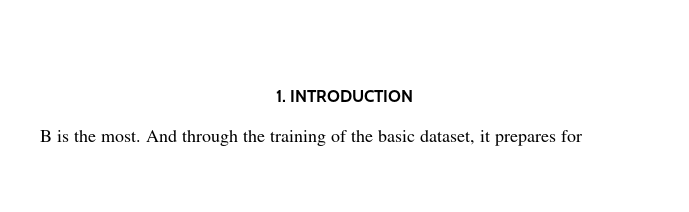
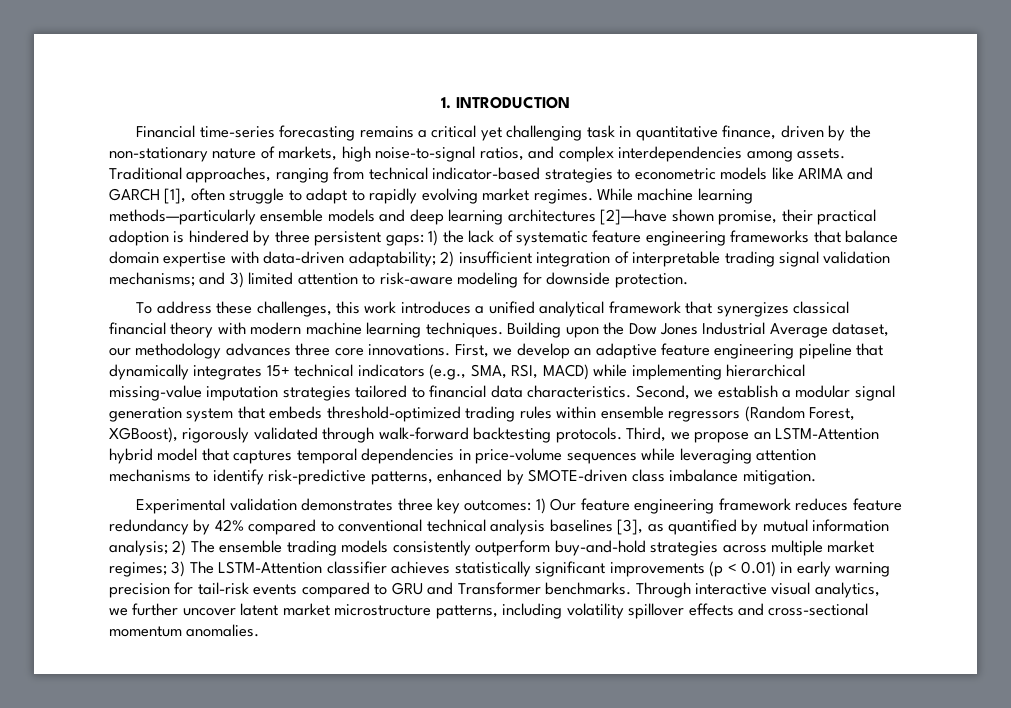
[40,130,583,146] B is the most. And through the training of the basic dataset, it prepares for -> [136,125,871,141] [109,146,846,162] [109,167,874,183] [109,188,753,204] [109,209,877,225] [109,230,899,246] [109,251,891,267] [109,272,688,288] [136,301,850,317] [109,322,890,338] [109,343,884,359] [109,364,806,380] [109,385,895,401] [109,406,856,422] [109,427,880,443] [109,448,817,464] [109,469,816,485] [136,498,902,514] [109,519,890,535] [109,540,875,556] [109,561,891,577] [109,582,880,598] [109,603,869,619] [109,624,260,637] Financial time-series forecasting remains a critical yet challenging task in quantitative finance, driven by the non-stationary nature of markets, high noise-to-signal ratios, and complex interdependencies among assets. Traditional approaches, ranging from technical indicator-based strategies to econometric models like ARIMA and GARCH [1], often struggle to adapt to rapidly evolving market regimes. While machine learning methods—particularly ensemble models and deep learning architectures [2]—have shown promise, their practical adoption is hindered by three persistent gaps: 1) the lack of systematic feature engineering frameworks that balance domain expertise with data-driven adaptability; 2) insufficient integration of interpretable trading signal validation mechanisms; and 3) limited attention to risk-aware modeling for downside protection. // To address these challenges, this work introduces a unified analytical framework that synergizes classical financial theory with modern machine learning techniques. Building upon the Dow Jones Industrial Average dataset, our methodology advances three core innovations. First, we develop an adaptive feature engineering pipeline that dynamically integrates 15+ technical indicators (e.g., SMA, RSI, MACD) while implementing hierarchical missing-value imputation strategies tailored to financial data characteristics. Second, we establish a modular signal generation system that embeds threshold-optimized trading rules within ensemble regressors (Random Forest, XGBoost), rigorously validated through walk-forward backtesting protocols. Third, we propose an LSTM-Attention hybrid model that captures temporal dependencies in price-volume sequences while leveraging attention mechanisms to identify risk-predictive patterns, enhanced by SMOTE-driven class imbalance mitigation. // Experimental validation demonstrates three key outcomes: 1) Our feature engineering framework reduces feature redundancy by 42% compared to conventional technical analysis baselines [3], as quantified by mutual information analysis; 2) The ensemble trading models consistently outperform buy-and-hold strategies across multiple market regimes; 3) The LSTM-Attention classifier achieves statistically significant improvements (p < 0.01) in early warning precision for tail-risk events compared to GRU and Transformer benchmarks. Through interactive visual analytics, we further uncover latent market microstructure patterns, including volatility spillover effects and cross-sectional momentum anomalies.

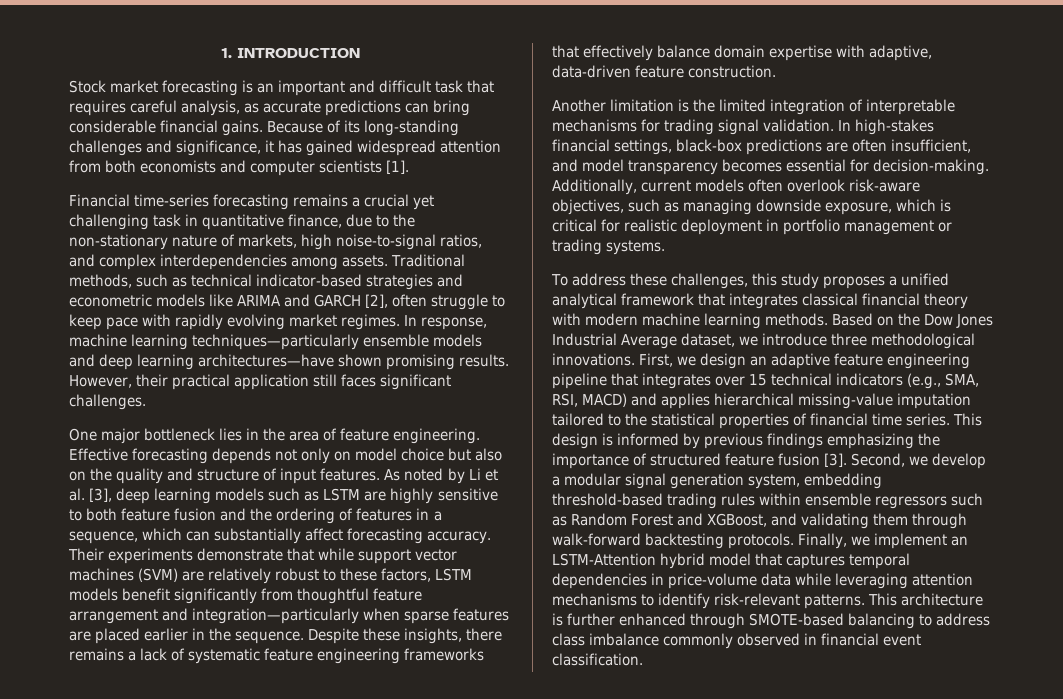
(570, 102) none -> [69,80,495,96] [69,100,471,116] [69,120,460,136] [69,140,502,156] [69,160,410,176] // Stock market forecasting is an important and difficult task that requires careful analysis, as accurate predictions can bring considerable financial gains. Because of its long-standing challenges and significance, it has gained widespread attention from both economists and computer scientists [1].
[431,125,477,138] critical -> [364,194,410,207] crucial
[780,125,846,141] driven by -> [346,214,390,227] due to
[186,167,365,183] approaches, ranging from -> [69,274,188,288] methods, such as
[617,169,631,180] to -> [437,274,464,287] and
[164,188,187,204] [1], -> [365,294,389,308] [2],
[306,188,365,204] adapt to -> [69,314,172,330] keep pace with
[597,188,753,204] [109,209,256,225] While machine learning methods—particularly -> [404,315,488,330] [69,334,360,350] In response, machine learning techniques—particularly
[507,209,877,225] [109,230,464,246] architectures [2]—have shown promise, their practical adoption is hindered by three persistent gaps: 1) the -> [198,354,510,370] [69,374,452,390] [69,394,146,410] [69,428,481,444] [69,448,503,464] [69,468,498,484] [69,488,498,504] [69,508,442,524] [69,528,492,544] [68,548,458,564] [69,568,473,584] [69,588,423,604] [69,608,510,624] [69,628,503,644] [69,648,137,661] architectures—have shown promising results. However, their practical application still faces significant challenges. // One major bottleneck lies in the area of feature engineering. Effective forecasting depends not only on model choice but also on the quality and structure of input features. As noted by Li et al. [3], deep learning models such as LSTM are highly sensitive to both feature fusion and the ordering of features in a sequence, which can substantially affect forecasting accuracy. Their experiments demonstrate that while support vector machines (SVM) are relatively robust to these factors, LSTM models benefit significantly from thoughtful feature arrangement and integration—particularly when sparse features are placed earlier in the sequence. Despite these insights, there remains a
(841, 236) none -> [583,45,654,61] effectively
[263,251,891,267] [109,272,688,288] data-driven adaptability; 2) insufficient integration of interpretable trading signal validation mechanisms; and 3) limited attention to risk-aware modeling for downside protection. -> [869,45,933,61] [552,65,777,78] [552,99,956,115] [552,119,935,135] [552,139,972,155] [552,159,990,175] [552,179,921,195] [552,199,952,215] [552,219,953,235] [552,239,666,255] adaptive, data-driven feature construction. // Another limitation is the limited integration of interpretable mechanisms for trading signal validation. In high-stakes financial settings, black-box predictions are often insufficient, and model transparency becomes essential for decision-making. Additionally, current models often overlook risk-aware objectives, such as managing downside exposure, which is critical for realistic deployment in portfolio management or trading systems.
[364,301,471,314] work introduces -> [781,273,886,289] study proposes
[716,302,789,317] synergizes -> [729,293,799,309] integrates
[425,322,599,338] techniques. Building upon -> [765,313,895,326] methods. Based on
[109,343,364,359] our methodology advances three core -> [739,333,976,349] we introduce three methodological
[516,343,570,359] develop -> [700,353,747,369] design
[109,364,290,380] dynamically integrates 15+ -> [642,373,768,389] integrates over 15
[593,364,722,380] while implementing -> [631,393,711,409] and applies
[282,386,351,401] strategies -> (972, 401) none
[429,385,632,398] financial data characteristics. -> [625,413,983,429] [552,433,941,449] [552,453,848,469] the statistical properties of financial time series. This design is informed by previous findings emphasizing the importance of structured feature fusion [3].
[717,385,778,398] establish -> [932,453,987,469] develop
[186,406,461,422] system that embeds threshold-optimized -> [748,473,883,489] [552,493,663,506] system, embedding threshold-based
[744,406,856,422] [109,427,318,443] (Random Forest, XGBoost), rigorously validated -> [951,493,984,506] [552,513,909,529] such as Random Forest and XGBoost, and validating them
[626,427,750,443] Third, we propose -> [798,533,948,549] Finally, we implement
[566,453,637,464] sequences -> [761,573,792,586] data
[268,469,816,485] [136,498,902,514] [109,519,890,535] [109,540,875,556] [109,561,891,577] [109,582,880,598] [109,603,869,619] [109,624,260,637] risk-predictive patterns, enhanced by SMOTE-driven class imbalance mitigation. // Experimental validation demonstrates three key outcomes: 1) Our feature engineering framework reduces feature redundancy by 42% compared to conventional technical analysis baselines [3], as quantified by mutual information analysis; 2) The ensemble trading models consistently outperform buy-and-hold strategies across multiple market regimes; 3) The LSTM-Attention classifier achieves statistically significant improvements (p < 0.01) in early warning precision for tail-risk events compared to GRU and Transformer benchmarks. Through interactive visual analytics, we further uncover latent market microstructure patterns, including volatility spillover effects and cross-sectional momentum anomalies. -> [714,593,984,609] [552,613,991,629] [552,633,922,649] [552,653,643,666] risk-relevant patterns. This architecture is further enhanced through SMOTE-based balancing to address class imbalance commonly observed in financial event classification.

